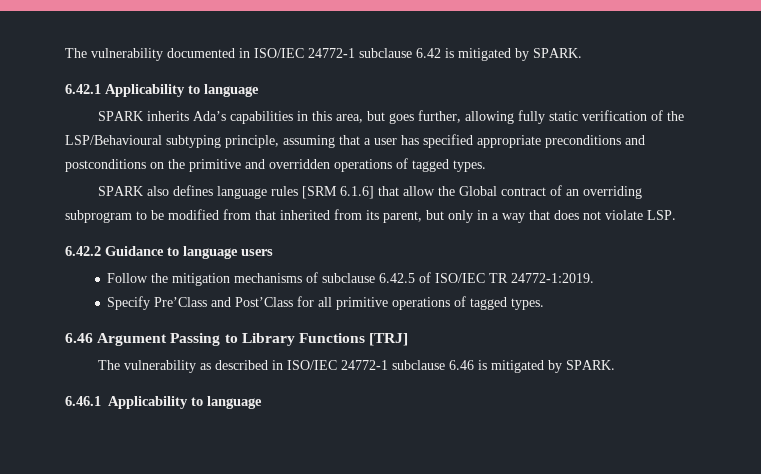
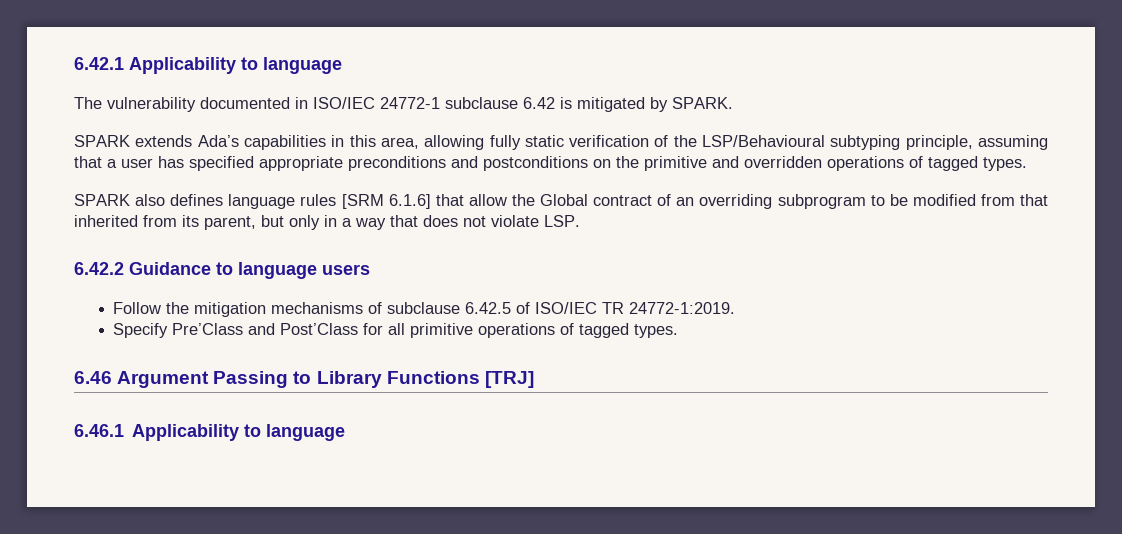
(65, 53) none -> [74,57,342,74] 6.42.1 Applicability to language //
[65,84,259,97] [97,111,189,121] // 6.42.1 Applicability to language // SPARK inherits -> [74,135,193,147] // SPARK extends
[366,110,461,124] but goes further, -> (419, 143) none
[97,360,615,373] // The vulnerability as described in ISO/IEC 24772-1 subclause 6.46 is mitigated by SPARK. -> (534, 379) none

